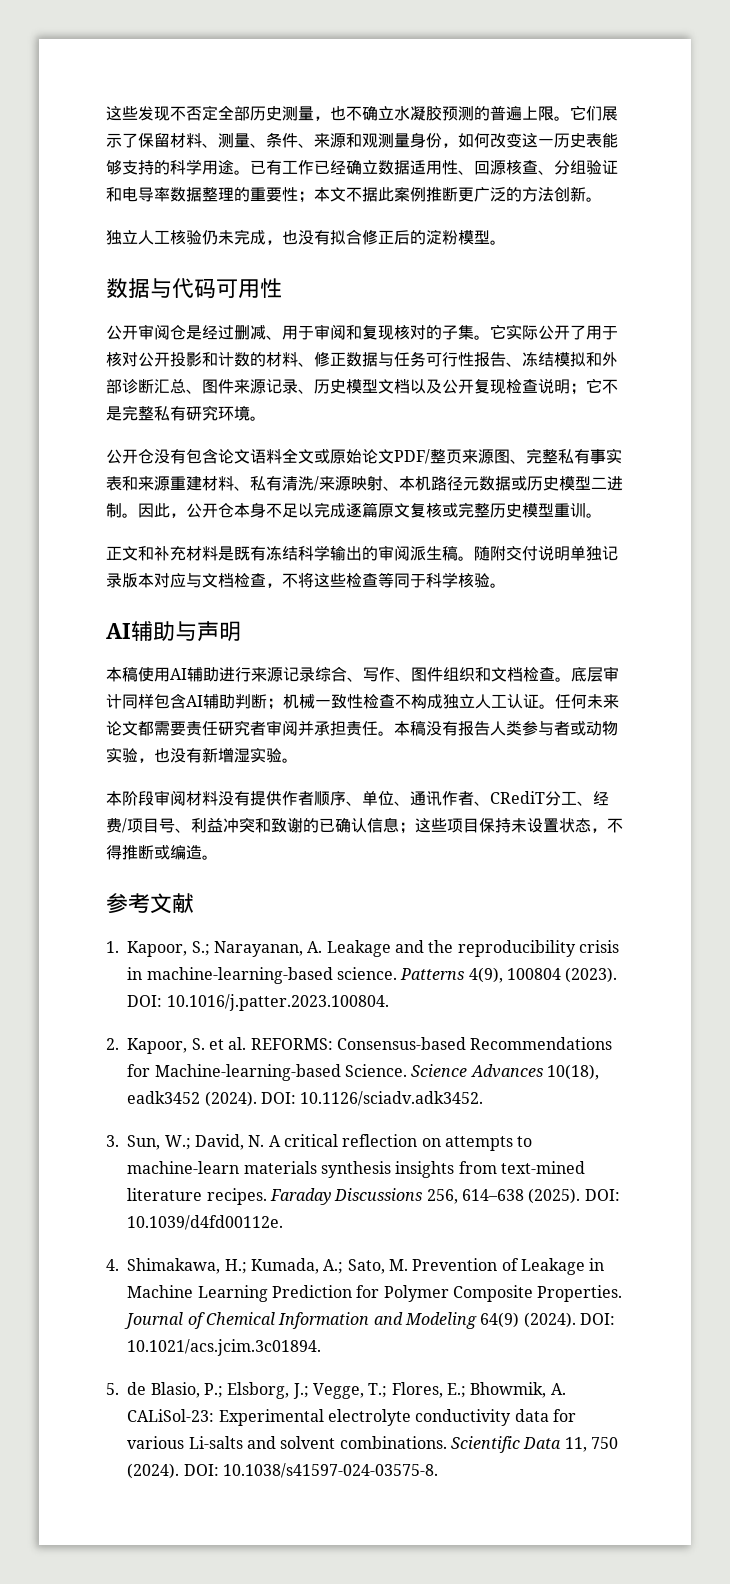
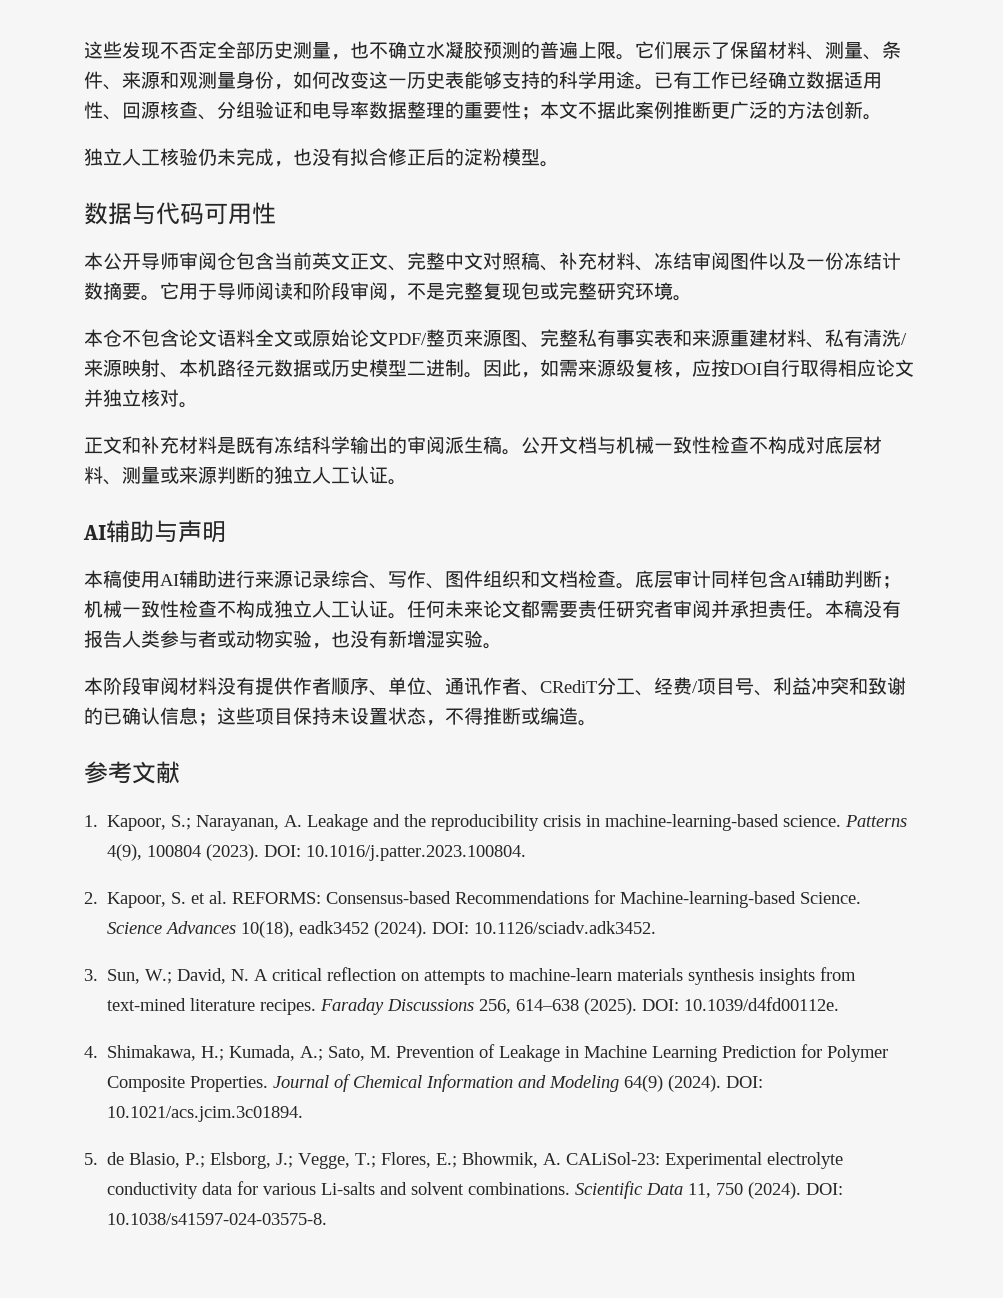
[106,324,618,340] [106,351,618,367] [106,378,618,395] [106,405,186,421] 公开审阅仓是经过删减、用于审阅和复现核对的子集。它实际公开了用于核对公开投影和计数的材料、修正数据与任务可行性报告、冻结模拟和外部诊断汇总、图件来源记录、历史模型文档以及公开复现检查说明；它不是完整私有 -> [84,252,901,271] [84,282,597,301] 本公开导师审阅仓包含当前英文正文、完整中文对照稿、补充材料、冻结审阅图件以及一份冻结计数摘要。它用于导师阅读和阶段审阅，不是完整复现包或完整
[106,449,186,464] 公开仓没有 -> [84,329,141,347] 本仓不
[186,502,586,518] 公开仓本身不足以完成逐篇原文复核或完整历史模型重训 -> [540,359,914,378] [84,389,179,407] 如需来源级复核，应按DOI自行取得相应论文并独立核对
[474,545,618,561] [106,572,490,588] 随附交付说明单独记录版本对应与文档检查，不将这些检查等同于科学核验 -> [521,436,882,454] [84,466,388,485] 公开文档与机械一致性检查不构成对底层材料、测量或来源判断的独立人工认证

